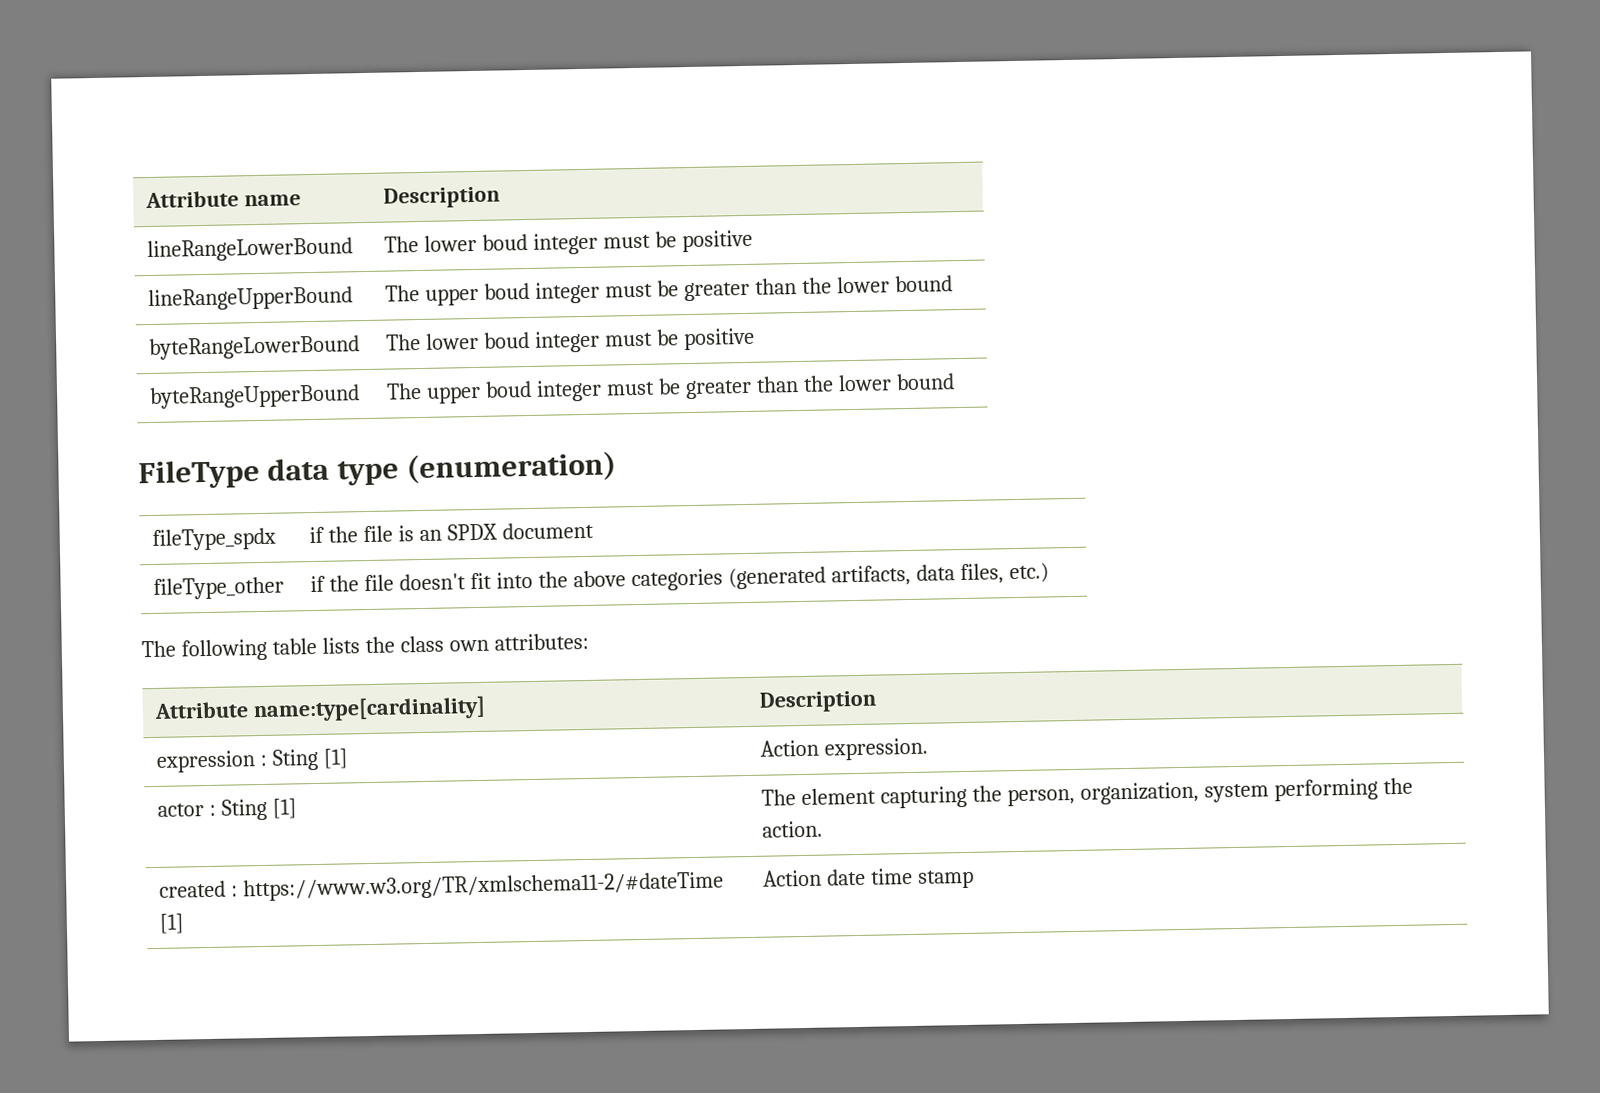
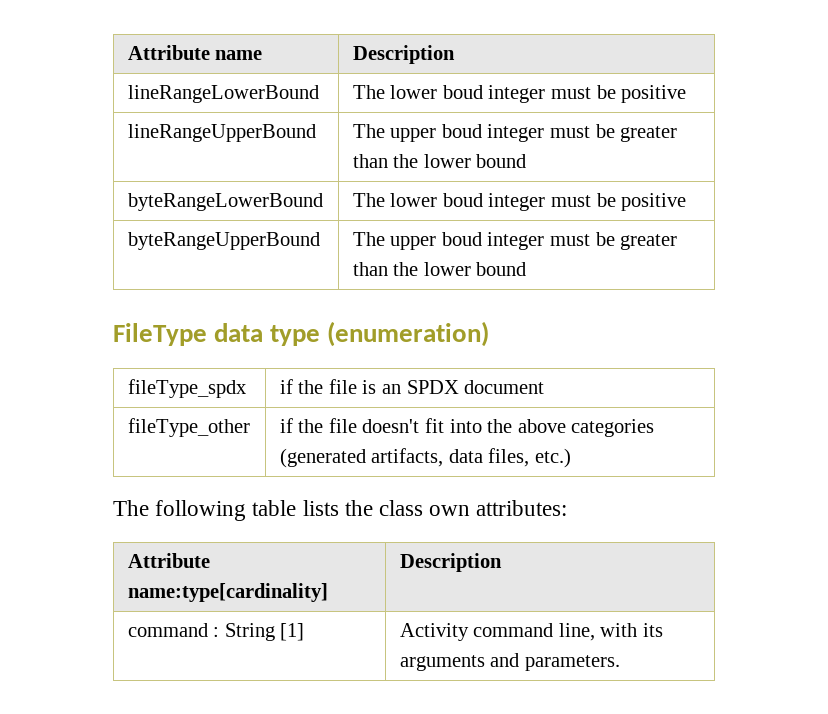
[156,748,350,773] [760,737,929,761] [157,798,298,821] [761,777,1413,809] [762,820,824,838] [159,871,725,902] [159,913,186,934] [762,867,975,889] expression : Sting [1] | Action expression. // actor : Sting [1] | The element capturing the person, organization, system performing the action. // created : https://www.w3.org/TR/xmlschema11-2/#dateTime [1] | Action date time stamp -> [127,623,305,641] [399,623,664,641] [399,653,620,671] command : String [1] | Activity command line, with its arguments and parameters.

